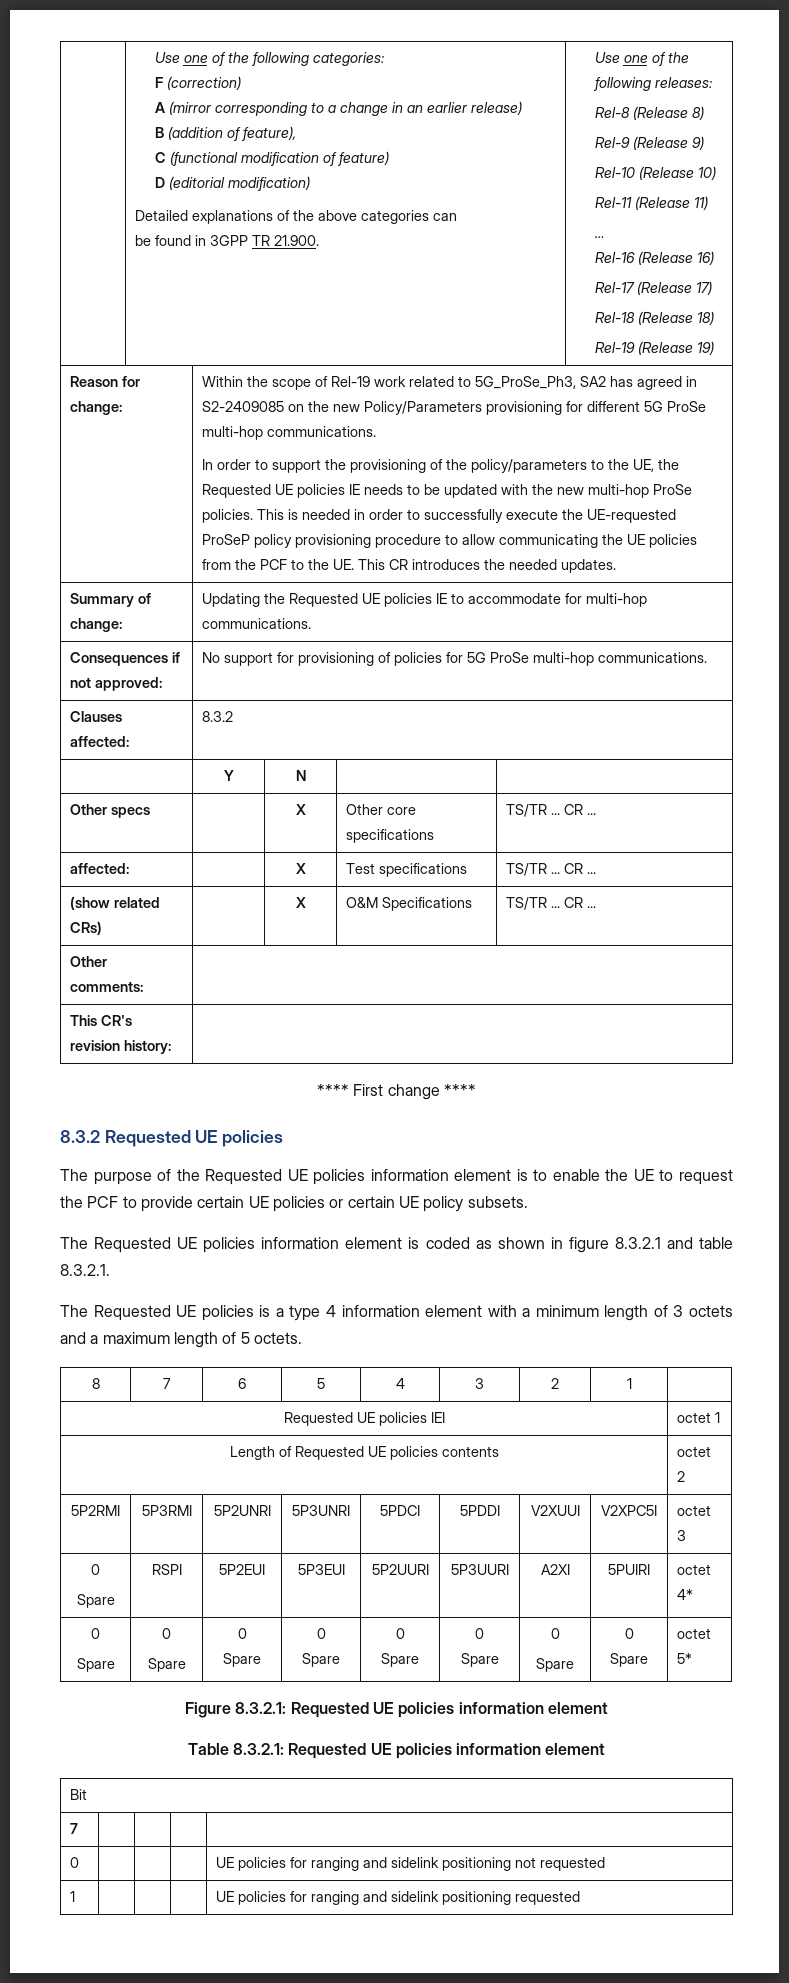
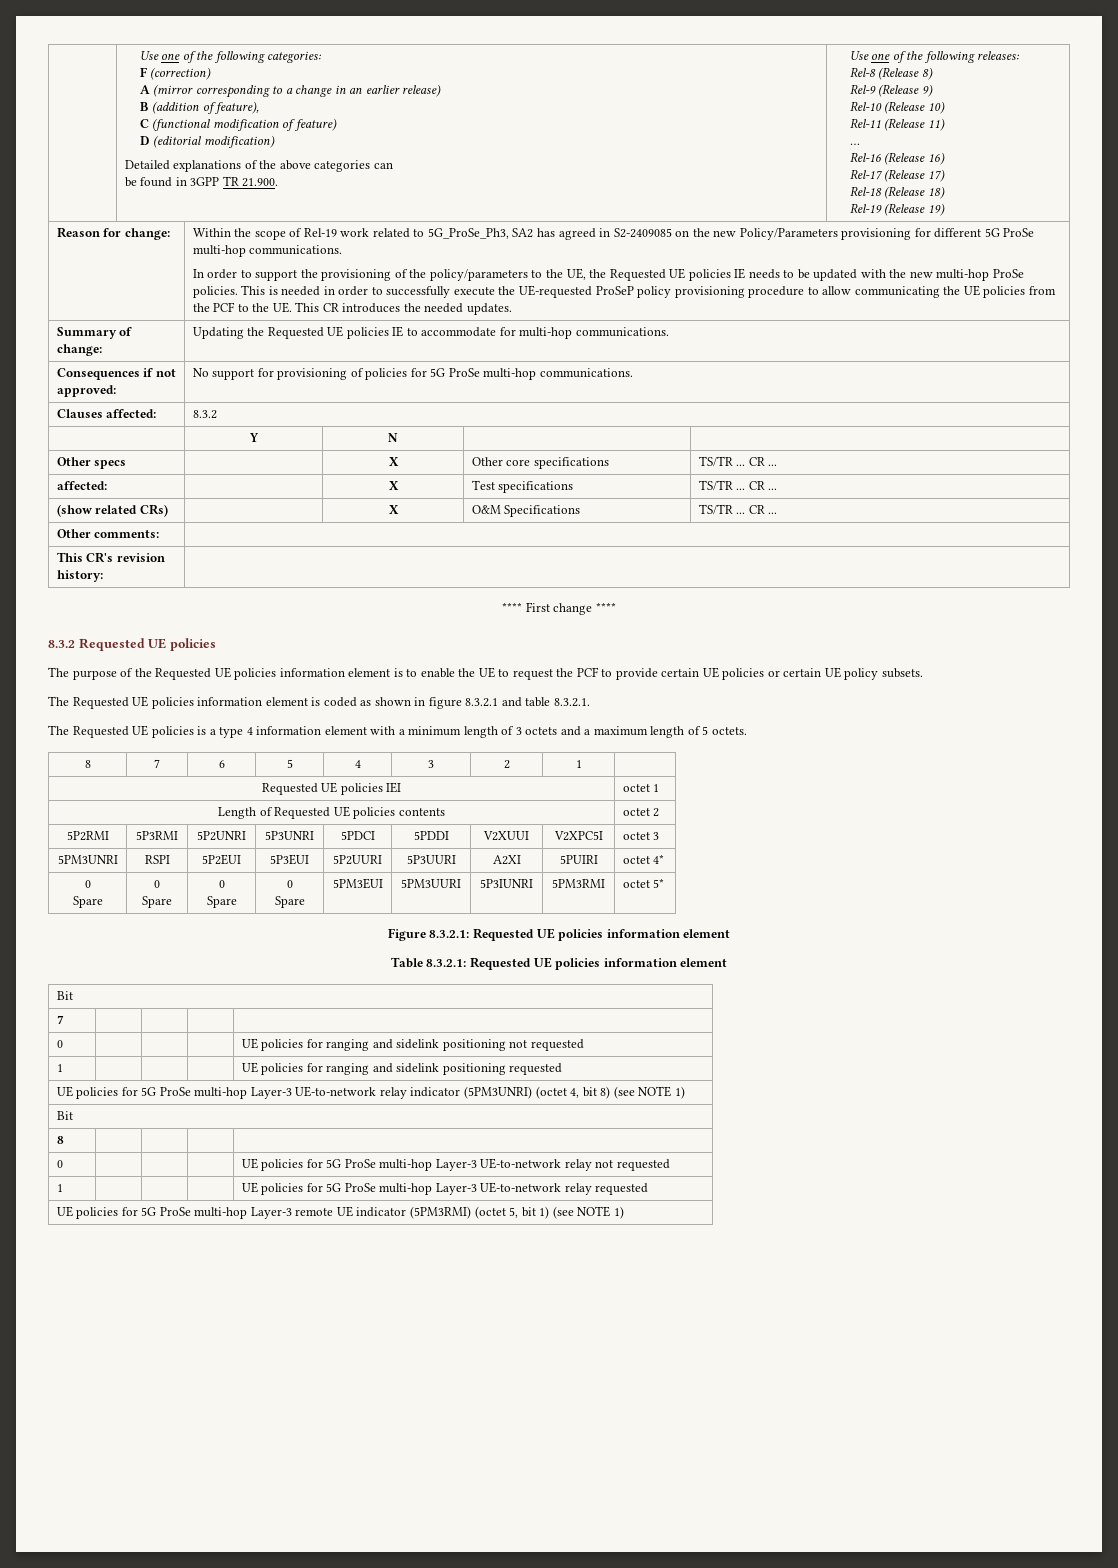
[91,1564,100,1575] [76,1594,115,1608] 0 // Spare -> [57,855,118,864] 5PM3UNRI
[395,1628,405,1639] [381,1653,419,1667] [475,1628,484,1639] [460,1653,499,1667] [550,1628,560,1639] [536,1658,574,1672] [624,1628,634,1639] [610,1653,648,1667] 0 // Spare | 0 // Spare | 0 // Spare | 0 // Spare -> [332,878,383,889] [401,879,461,888] [480,879,533,888] [552,879,605,888] 5PM3EUI | 5PM3UURI | 5P3IUNRI | 5PM3RMI
(581, 1898) none -> [56,1086,685,1099] [56,1111,73,1120] [56,1136,64,1144] [56,1160,63,1168] [241,1158,670,1171] [56,1184,63,1192] [241,1182,649,1195] [56,1206,624,1219] // UE policies for 5G ProSe multi-hop Layer-3 UE-to-network relay indicator (5PM3UNRI) (octet 4, bit 8) (see NOTE 1) // Bit // 8 | | | | // 0 | | | | UE policies for 5G ProSe multi-hop Layer-3 UE-to-network relay not requested // 1 | | | | UE policies for 5G ProSe multi-hop Layer-3 UE-to-network relay requested // UE policies for 5G ProSe multi-hop Layer-3 remote UE indicator (5PM3RMI) (octet 5, bit 1) (see NOTE 1)

